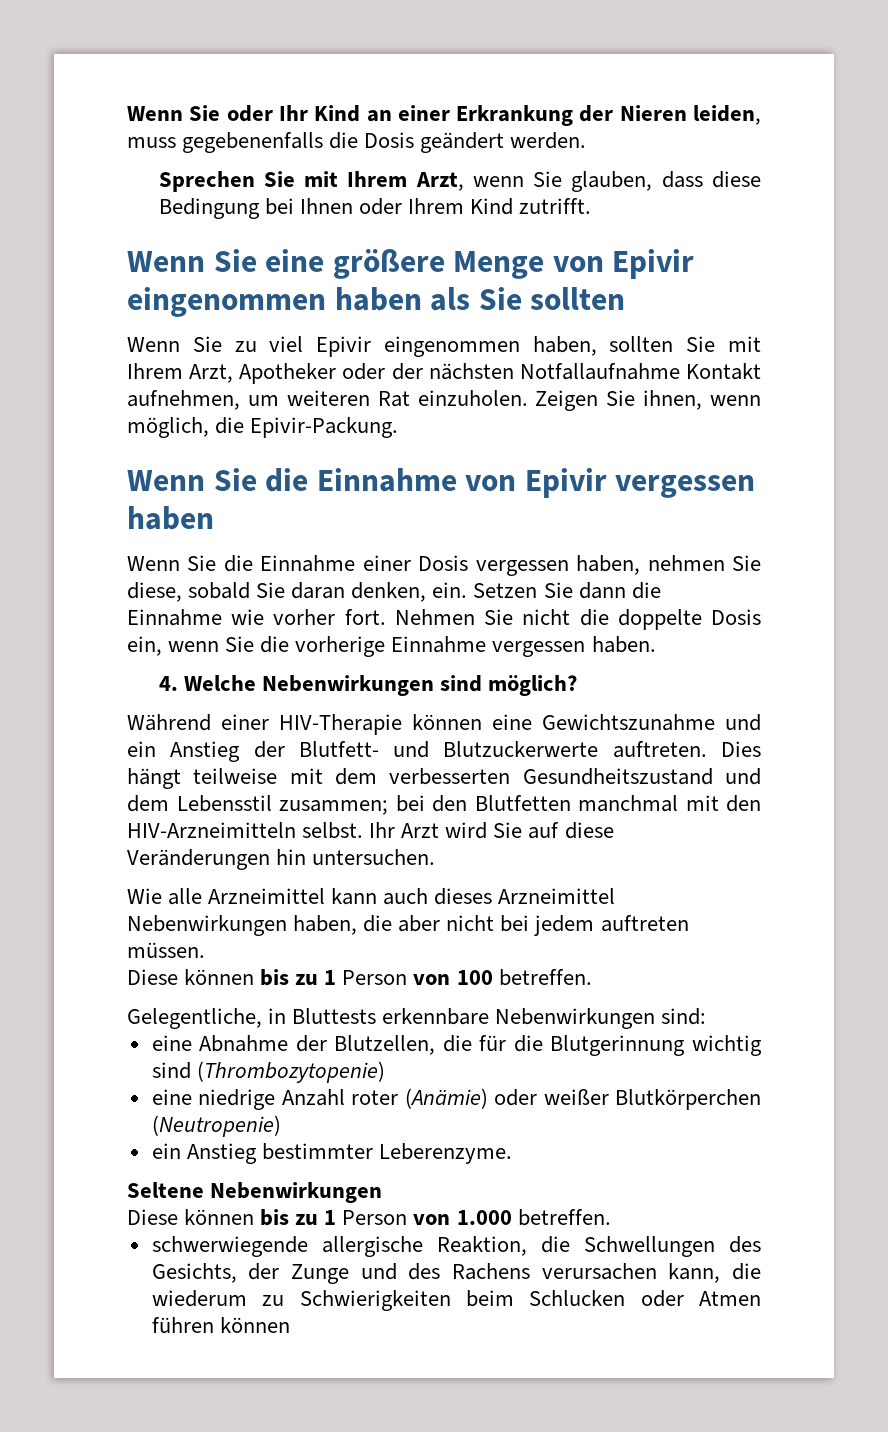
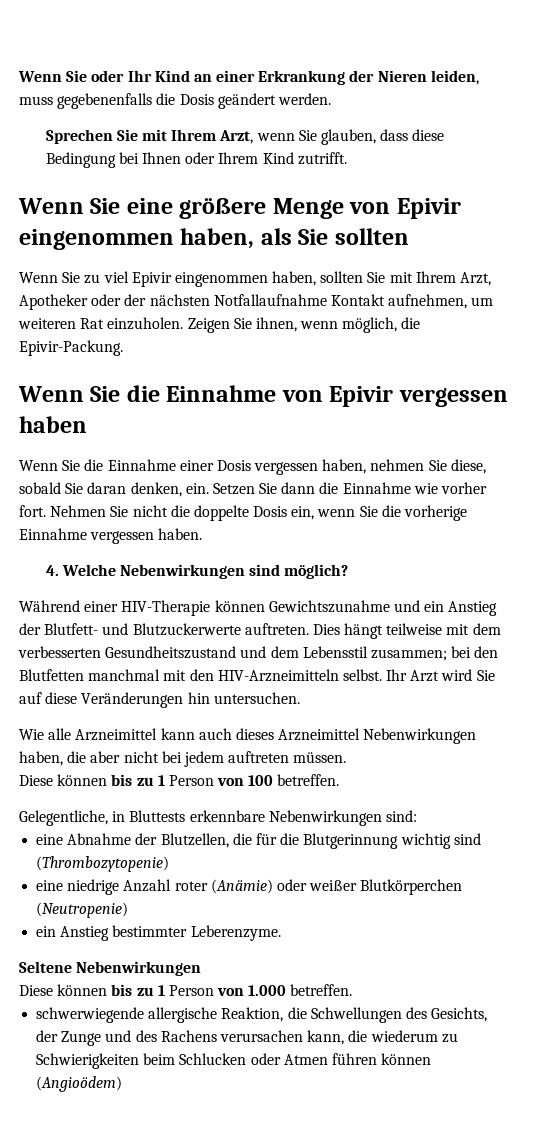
[334,287,422,311] haben -> [180,228,255,249] haben,
[492,714,532,730] eine -> (265, 606) none
(290, 1325) none -> [36,1076,123,1092] (Angioödem)

